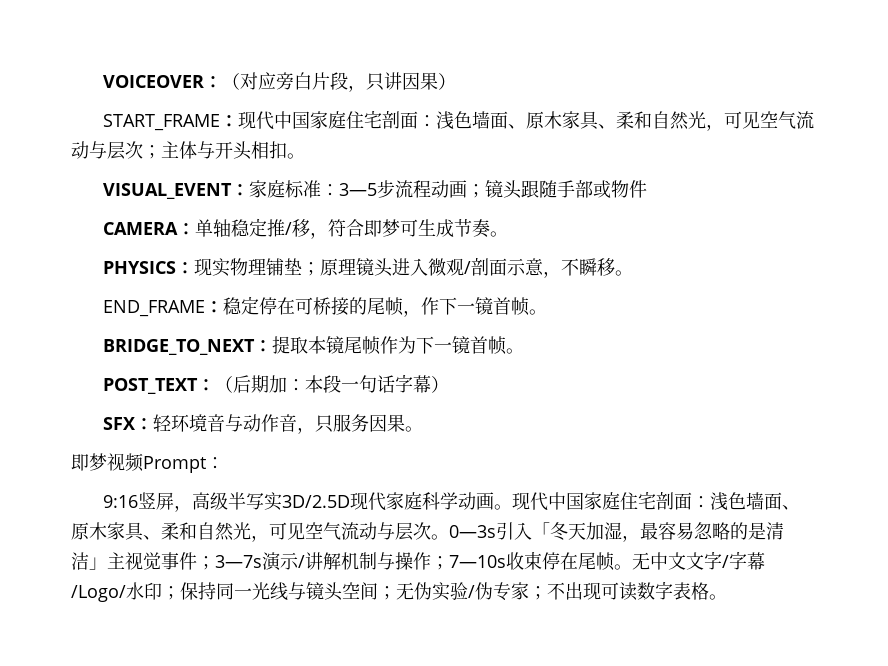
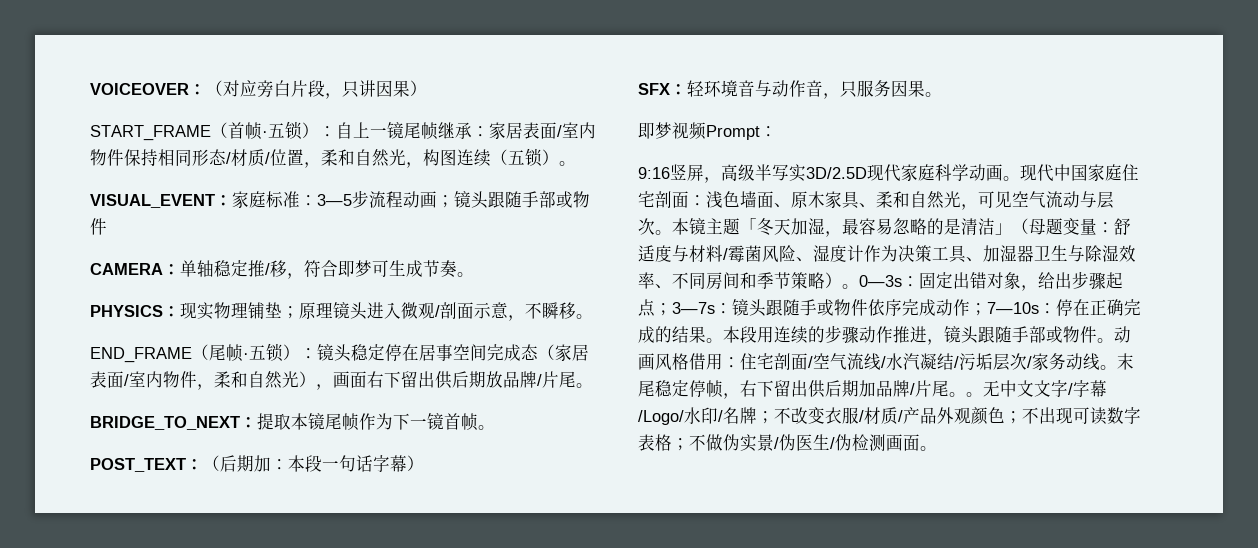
[219,110,814,131] [71,141,287,160] ：现代中国家庭住宅剖面：浅色墙面、原木家具、柔和自然光，可见空气流动与层次；主体与开头相扣 -> [211,121,596,140] [90,148,559,168] （首帧·五锁）：自上一镜尾帧继承：家居表面/室内物件保持相同形态/材质/位置，柔和自然光，构图连续（五锁）
[204,296,530,317] ：稳定停在可桥接的尾帧，作下一镜首帧 -> [192,343,589,362] [90,371,576,390] （尾帧·五锁）：镜头稳定停在居事空间完成态（家居表面/室内物件，柔和自然光），画面右下留出供后期放品牌/片尾
[449,522,532,540] 0—3s引入 -> [672,217,740,235] 本镜主题
[107,552,615,571] 主视觉事件；3—7s演示/讲解机制与操作；7—10s收束停在尾帧 -> [1012,218,1131,235] [638,245,1136,263] [638,271,1123,291] [638,298,1141,317] [638,325,1131,345] [638,353,1134,371] [638,380,966,399] （母题变量：舒适度与材料/霉菌风险、湿度计作为决策工具、加湿器卫生与除湿效率、不同房间和季节策略）。0—3s：固定出错对象，给出步骤起点；3—7s：镜头跟随手或物件依序完成动作；7—10s：停在正确完成的结果。本段用连续的步骤动作推进，镜头跟随手部或物件。动画风格借用：住宅剖面/空气流线/水汽凝结/污垢层次/家务动线。末尾稳定停帧，右下留出供后期加品牌/片尾。
[162,582,529,601] ；保持同一光线与镜头空间；无伪实验/伪专家 -> [718,407,1005,425] /名牌；不改变衣服/材质/产品外观颜色
(709, 591) none -> [672,434,920,452] ；不做伪实景/伪医生/伪检测画面

